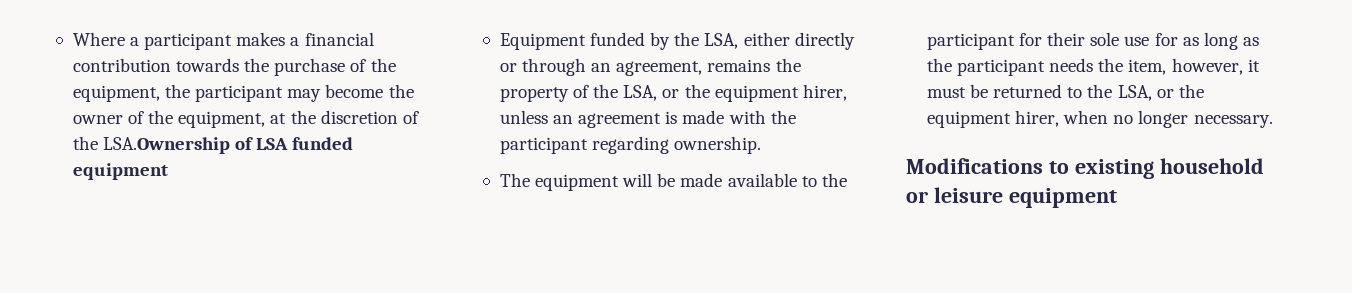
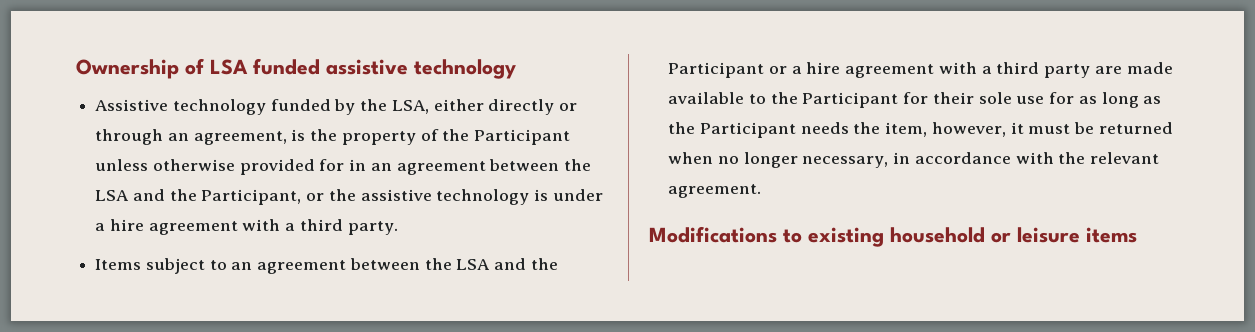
[72,32,374,50] [72,58,396,76] [72,84,414,102] [72,110,419,128] [72,136,354,154] [72,163,168,180] [499,33,586,50] Where a participant makes a financial contribution towards the purchase of the equipment, the participant may become the owner of the equipment, at the discretion of the LSA.Ownership of LSA funded equipment // Equipment -> [76,58,516,79] [95,99,266,115] Ownership of LSA funded assistive technology // Assistive technology
[707,59,771,72] remains -> [291,129,306,141] is
[623,84,847,102] [499,110,796,128] [499,136,762,154] [499,173,676,191] LSA, or the equipment hirer, unless an agreement is made with the participant regarding ownership. // The equipment will be -> [474,129,571,145] [95,159,592,175] [95,189,603,205] [95,219,398,235] [95,258,558,274] [668,62,1122,78] Participant unless otherwise provided for in an agreement between the LSA and the Participant, or the assistive technology is under a hire agreement with a third party. // Items subject to an agreement between the LSA and the Participant or a hire agreement with a third party are
[926,33,1015,50] participant -> [802,92,899,108] Participant
[957,59,1046,76] participant -> [699,122,796,138] Participant
[1067,84,1204,101] [926,110,1273,128] to the LSA, or the equipment hirer, when no longer necessary. -> [668,152,1160,168] [668,184,762,198] when no longer necessary, in accordance with the relevant agreement.
[1008,188,1117,208] equipment -> [1086,227,1137,243] items

